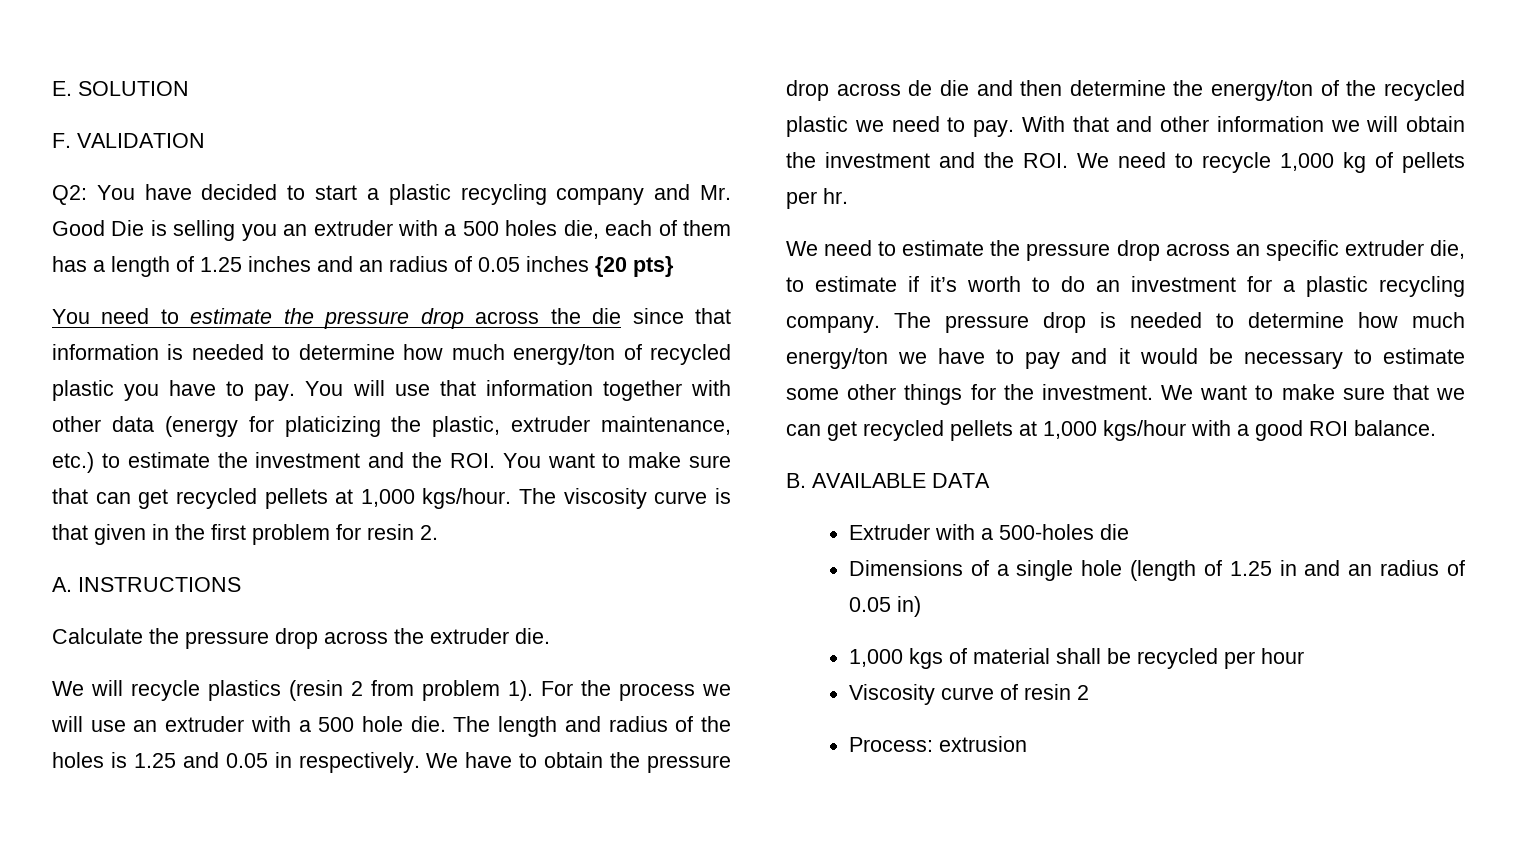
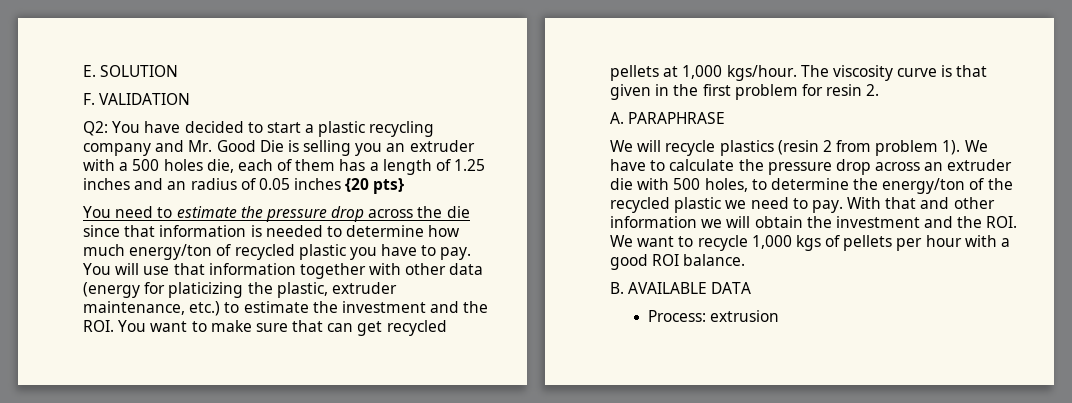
[78,577,241,592] [52,628,550,649] INSTRUCTIONS // Calculate the pressure drop across the extruder die. -> [628,112,726,124] PARAPHRASE
[541,680,731,701] [51,716,731,737] [52,752,420,773] For the process we will use an extruder with a 500 hole die. The length and radius of the holes is 1.25 and 0.05 in respectively. -> (961, 147) none
[544,752,731,773] [786,80,1063,101] obtain the pressure drop across de die and then -> [669,159,1013,175] [610,178,767,192] calculate the pressure drop across an extruder die with 500 holes, to
[1118,152,1166,168] need -> [637,236,675,247] want
[1343,152,1366,173] kg -> [795,235,821,251] kgs
[823,188,848,204] [786,240,1465,261] [786,276,1465,297] [786,312,1465,333] [786,348,1465,369] [786,384,1465,405] [786,420,1186,441] hr. // We need to estimate the pressure drop across an specific extruder die, to estimate if it’s worth to do an investment for a plastic recycling company. The pressure drop is needed to determine how much energy/ton we have to pay and it would be necessary to estimate some other things for the investment. We want to make sure that we can get recycled pellets at 1,000 kgs/hour -> [925,235,962,247] hour
[848,524,1129,540] [848,560,1465,581] [848,596,921,617] [848,648,1304,669] [848,684,1089,705] // Extruder with a 500-holes die // Dimensions of a single hole (length of 1.25 in and an radius of 0.05 in) // 1,000 kgs of material shall be recycled per hour // Viscosity curve of resin 2 -> (752, 288) none

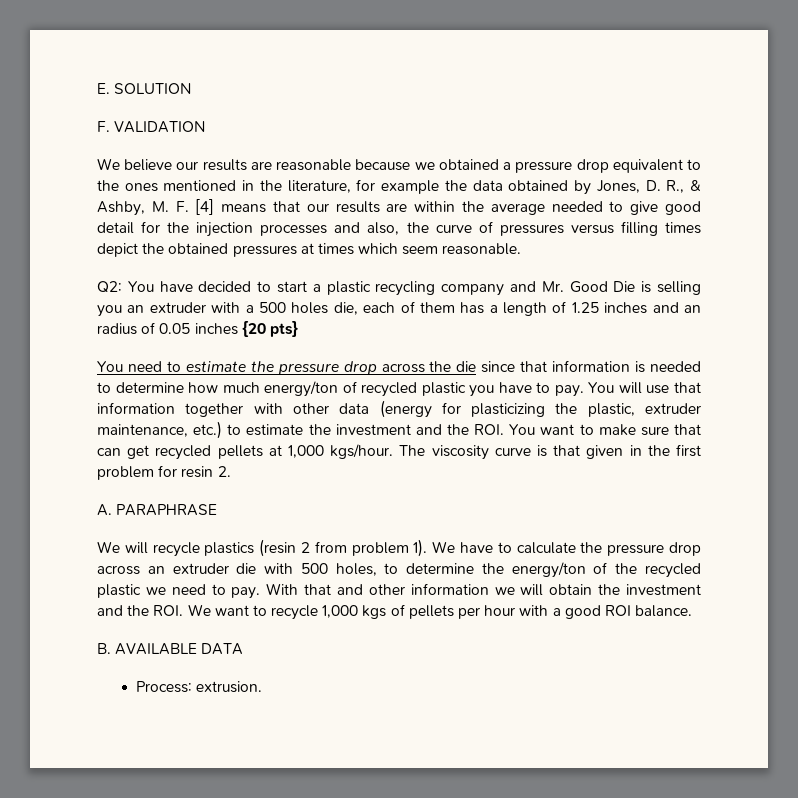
(191, 99) none -> [97,158,701,173] [97,179,702,195] [97,199,701,216] [97,221,702,237] [97,243,522,257] // We believe our results are reasonable because we obtained a pressure drop equivalent to the ones mentioned in the literature, for example the data obtained by Jones, D. R., & Ashby, M. F. [4] means that our results are within the average needed to give good detail for the injection processes and also, the curve of pressures versus filling times depict the obtained pressures at times which seem reasonable.
[168,282,244,298] platicizing -> [471,403,546,417] plasticizing
[709,310,779,322] extrusion -> [195,681,262,693] extrusion.

